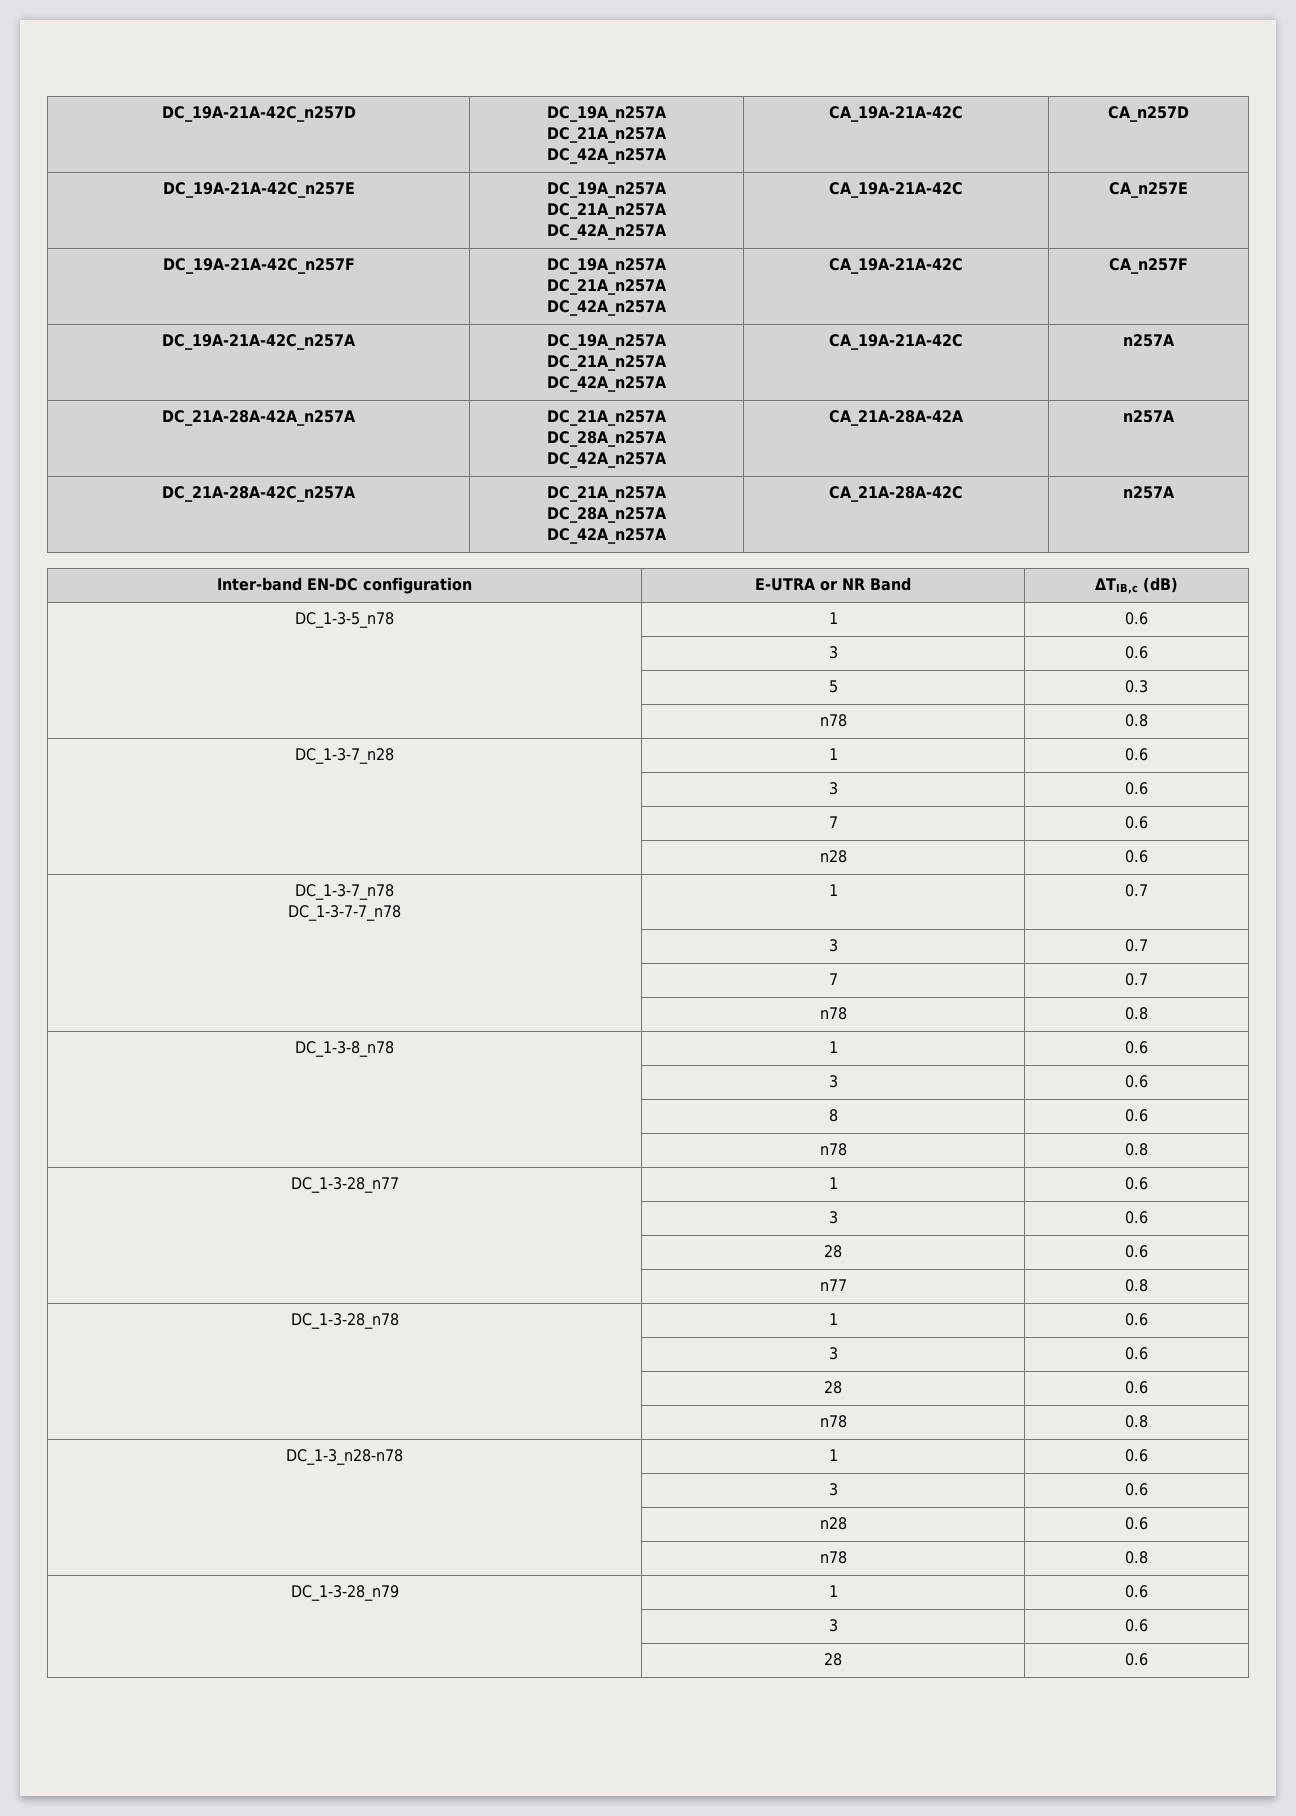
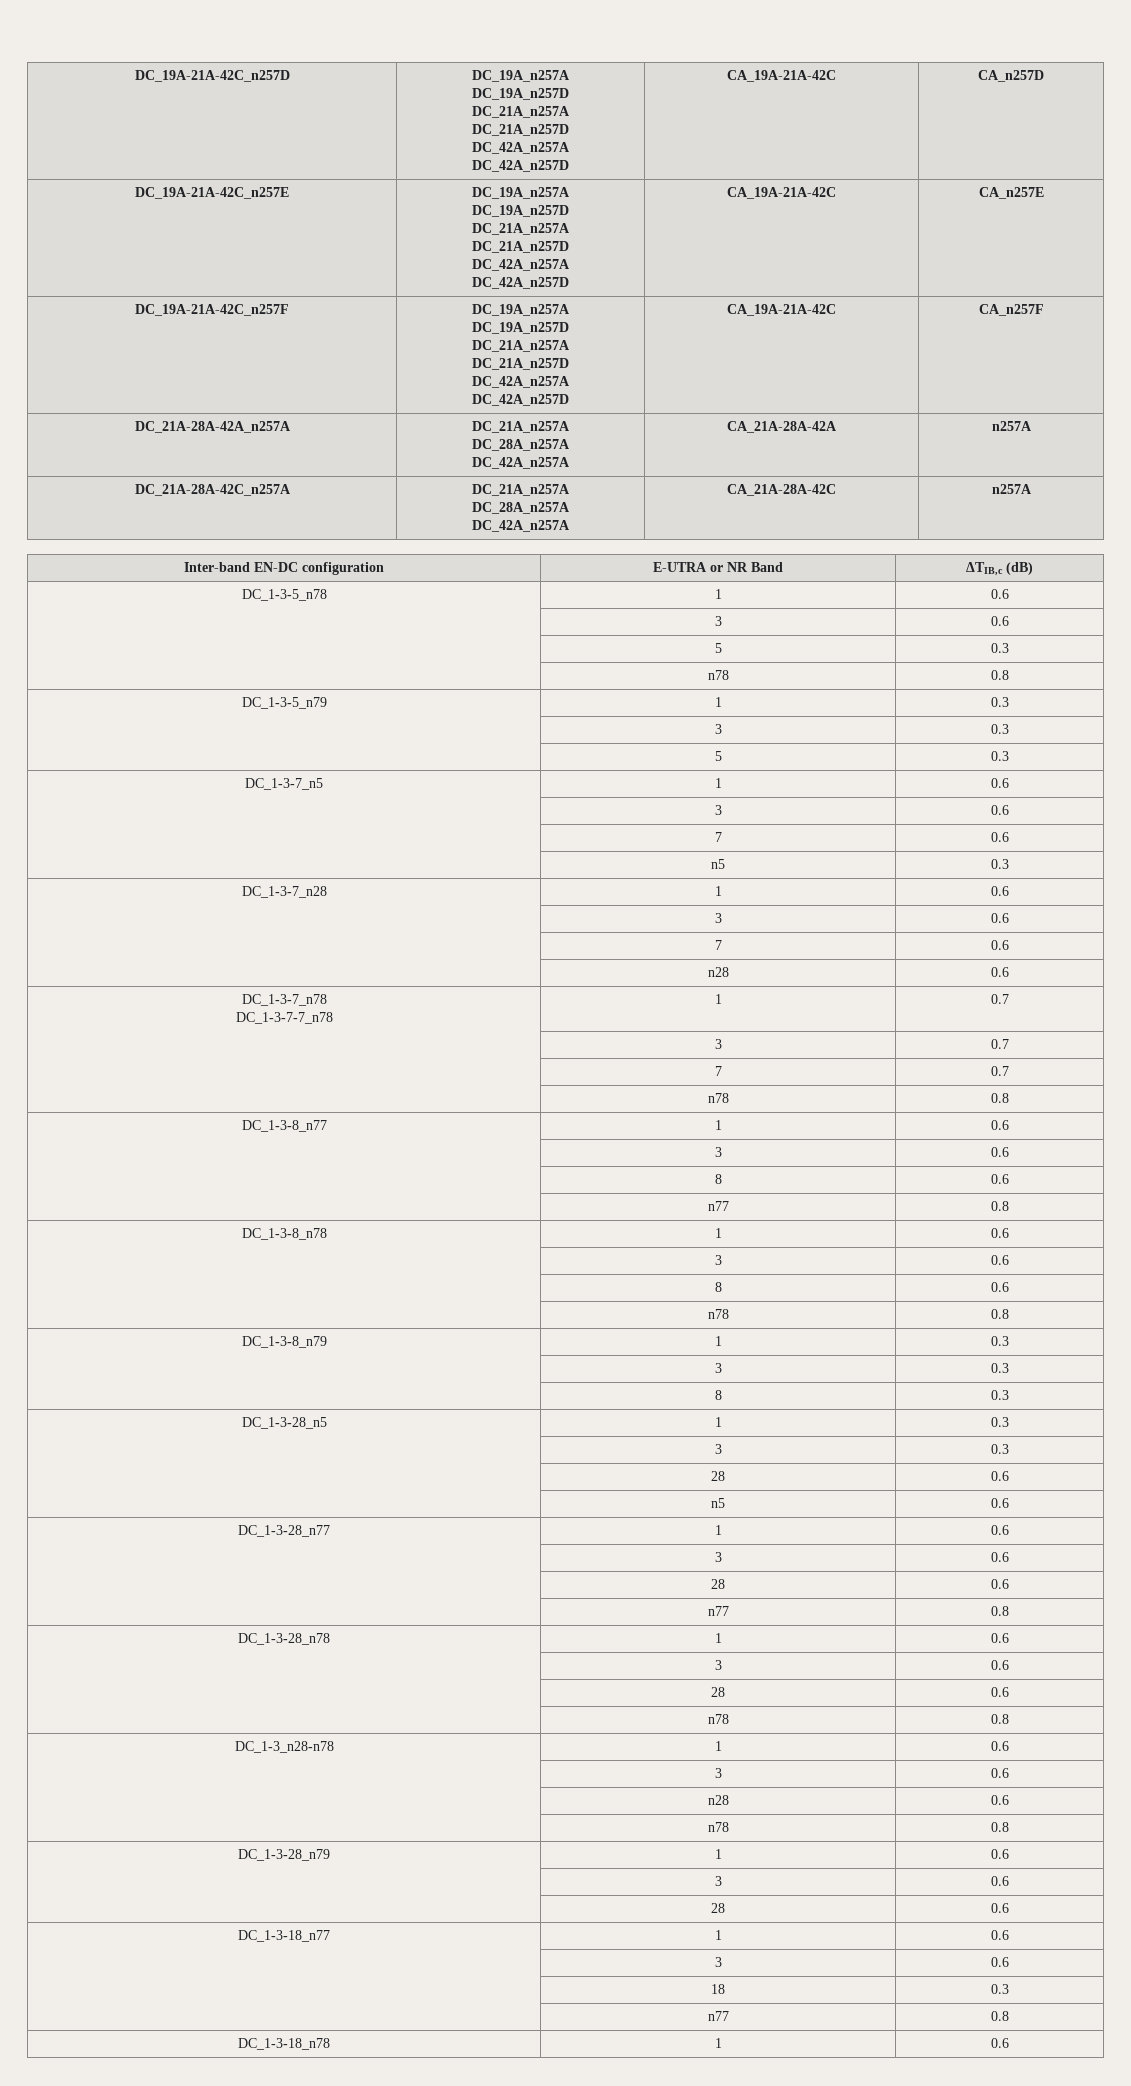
[547,127,667,143] [547,148,667,164] // DC_21A_n257A // DC_42A_n257A -> [472,88,569,100] [472,106,570,118] [472,124,569,136] [472,142,570,154] [472,160,569,172] // DC_19A_n257D // DC_21A_n257A // DC_21A_n257D // DC_42A_n257A // DC_42A_n257D
[547,203,667,219] [547,224,667,240] // DC_21A_n257A // DC_42A_n257A -> [472,205,569,217] [472,223,570,235] [472,241,569,253] [472,259,570,271] [472,277,569,289] // DC_19A_n257D // DC_21A_n257A // DC_21A_n257D // DC_42A_n257A // DC_42A_n257D
[547,279,667,295] [547,300,667,316] // DC_21A_n257A // DC_42A_n257A -> [472,322,569,334] [472,340,570,352] [472,358,569,370] [472,376,570,388] [472,394,569,406] // DC_19A_n257D // DC_21A_n257A // DC_21A_n257D // DC_42A_n257A // DC_42A_n257D
[162,334,356,350] [547,334,667,350] [547,355,667,371] [547,376,667,392] [829,334,963,350] [1123,334,1175,347] // DC_19A-21A-42C_n257A | DC_19A_n257A // DC_21A_n257A // DC_42A_n257A | CA_19A-21A-42C | n257A -> (1044, 310) none
(1148, 720) none -> [241,697,327,709] [714,697,722,707] [990,697,1009,707] [714,724,722,734] [990,724,1009,734] [714,751,722,761] [990,751,1009,761] [245,778,323,790] [714,778,722,788] [990,778,1009,788] [714,805,722,815] [990,805,1009,815] [714,832,722,842] [990,832,1009,842] [711,859,725,869] [990,859,1009,869] // DC_1-3-5_n79 | 1 | 0.3 // | 3 | 0.3 // | 5 | 0.3 // DC_1-3-7_n5 | 1 | 0.6 // | 3 | 0.6 // | 7 | 0.6 // | n5 | 0.3
(1148, 1013) none -> [241,1120,327,1132] [714,1120,722,1130] [990,1120,1009,1130] [714,1147,722,1157] [990,1147,1009,1157] [714,1174,722,1184] [990,1174,1009,1184] [707,1201,729,1211] [990,1201,1009,1211] // DC_1-3-8_n77 | 1 | 0.6 // | 3 | 0.6 // | 8 | 0.6 // | n77 | 0.8
(1148, 1149) none -> [241,1336,327,1348] [714,1336,722,1346] [990,1336,1009,1346] [714,1363,722,1373] [990,1363,1009,1373] [714,1390,722,1400] [990,1390,1009,1400] [241,1417,327,1429] [714,1417,722,1427] [990,1417,1009,1427] [714,1444,722,1454] [990,1444,1009,1454] [711,1471,725,1481] [990,1471,1009,1481] [711,1498,725,1508] [990,1498,1009,1508] // DC_1-3-8_n79 | 1 | 0.3 // | 3 | 0.3 // | 8 | 0.3 // DC_1-3-28_n5 | 1 | 0.3 // | 3 | 0.3 // | 28 | 0.6 // | n5 | 0.6
(1148, 1659) none -> [238,1930,330,1942] [714,1930,722,1940] [990,1930,1009,1940] [714,1957,722,1967] [990,1957,1009,1967] [711,1984,725,1994] [990,1984,1009,1994] [707,2011,729,2021] [990,2011,1009,2021] [238,2038,330,2050] [714,2038,722,2048] [990,2038,1009,2048] // DC_1-3-18_n77 | 1 | 0.6 // | 3 | 0.6 // | 18 | 0.3 // | n77 | 0.8 // DC_1-3-18_n78 | 1 | 0.6

